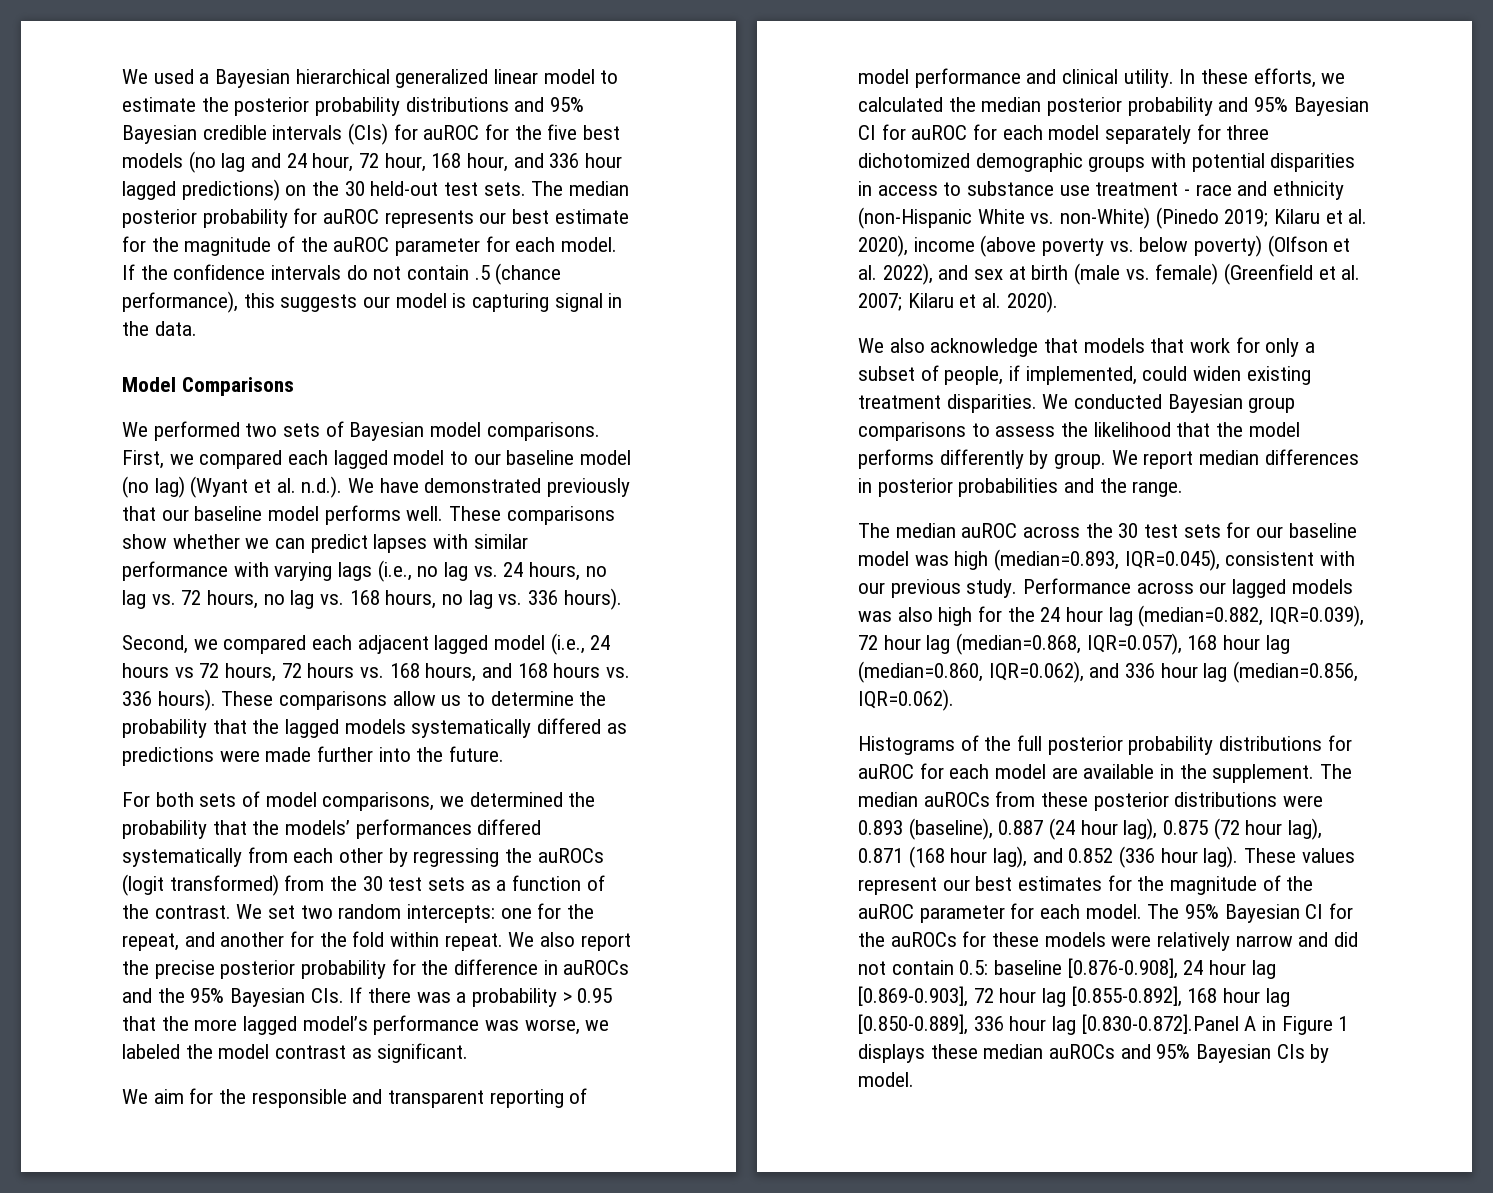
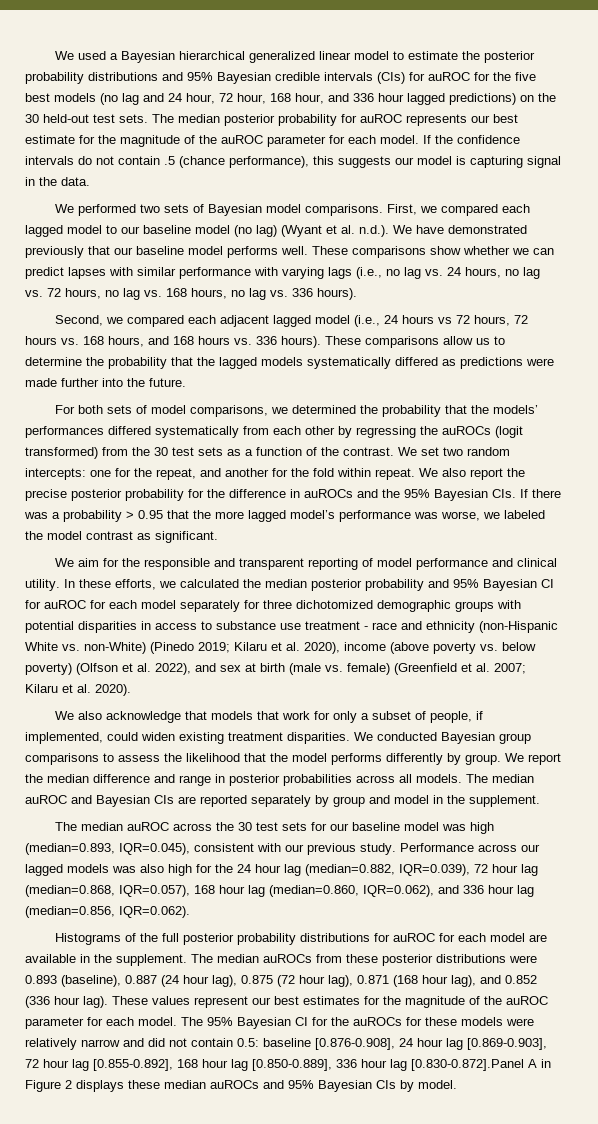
[122,377,294,396] // Model Comparisons -> (90, 181) none
[1199,449,1359,465] [858,478,1184,497] median differences in posterior probabilities and the range. -> [25,774,534,786] [25,795,540,807] the median difference and range in posterior probabilities across all models. The median auROC and Bayesian CIs are reported separately by group and model in the supplement.
[1338,1016,1349,1031] 1 -> [65,1080,72,1089] 2

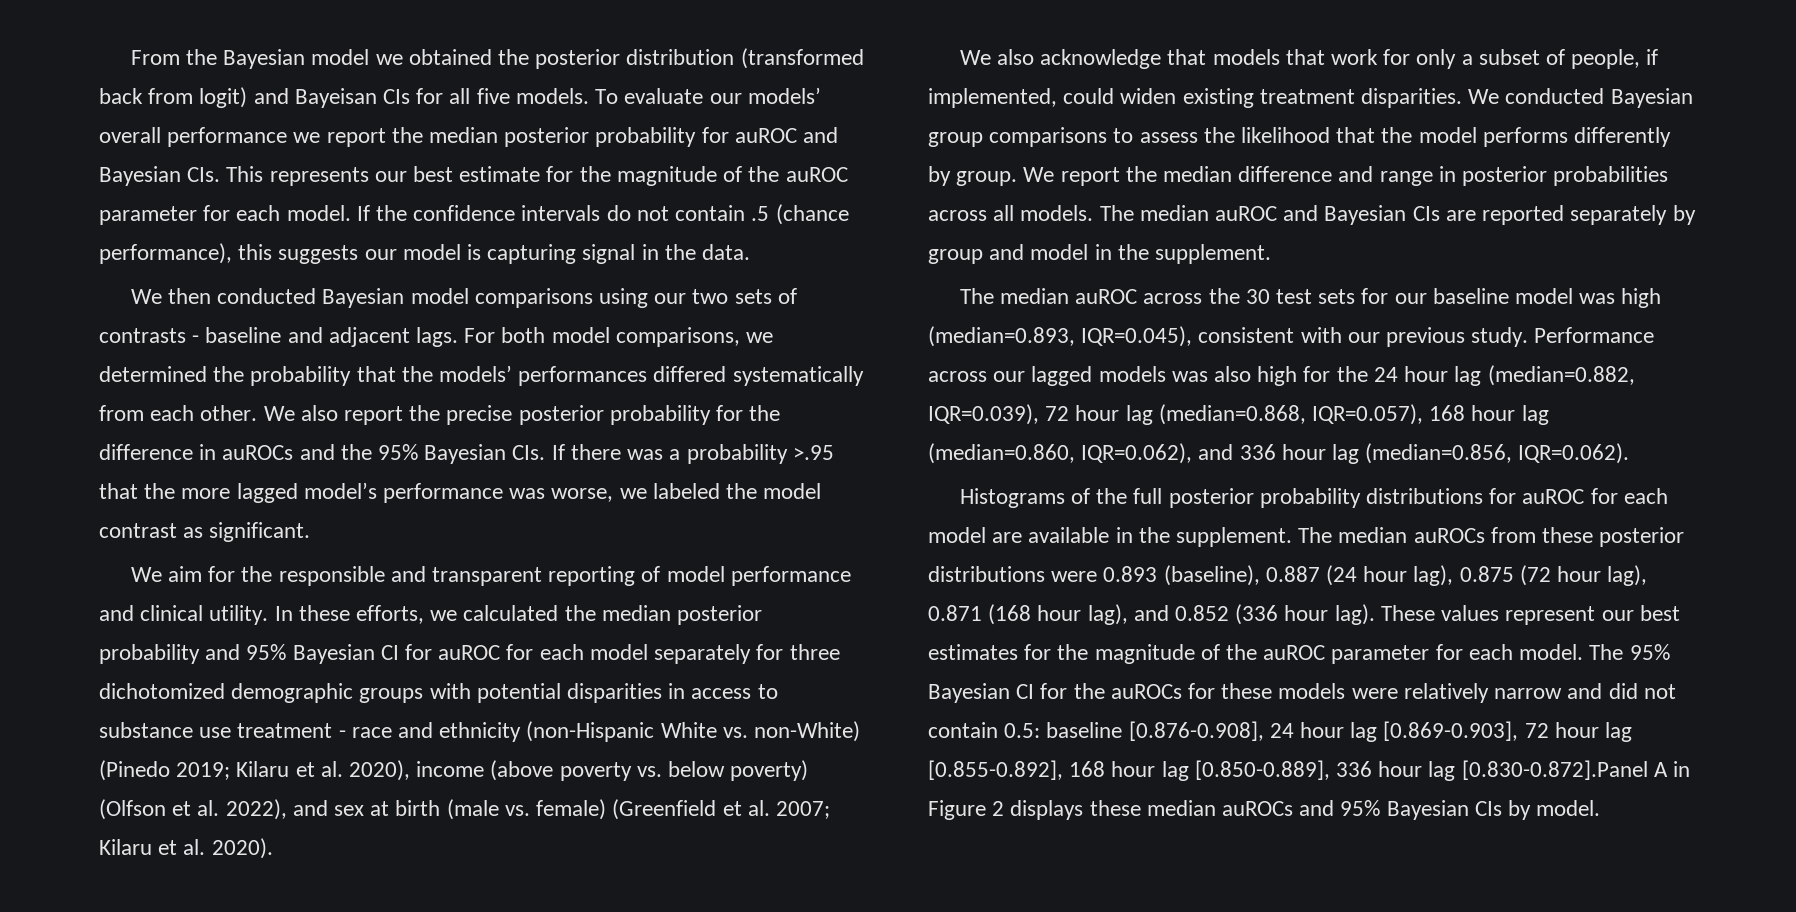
[54,51,535,63] [25,72,536,84] [25,93,556,105] [25,114,174,123] We used a Bayesian hierarchical generalized linear model to estimate the posterior probability distributions and 95% Bayesian credible intervals (CIs) for auROC for the five best models (no lag and 24 hour, 72 hour, 168 hour, and 336 hour lagged predictions) on the 30 held-out test sets. The -> [130,48,864,69] [99,87,821,108] [99,127,423,147] From the Bayesian model we obtained the posterior distribution (transformed back from logit) and Bayeisan CIs for all five models. To evaluate our models’ overall performance we report the
(402, 118) none -> [803,127,839,143] [99,166,264,186] and Bayesian CIs. This
[77,204,530,216] [25,225,527,237] [25,246,554,258] [25,267,540,279] [25,288,357,300] [54,315,528,327] [25,336,505,348] [25,357,554,369] [25,378,186,387] [54,405,147,414] performed two sets of Bayesian model comparisons. First, we compared each lagged model to our baseline model (no lag) (Wyant et al. n.d.). We have demonstrated previously that our baseline model performs well. These comparisons show whether we can predict lapses with similar performance with varying lags (i.e., no lag vs. 24 hours, no lag vs. 72 hours, no lag vs. 168 hours, no lag vs. 336 hours). // Second, we compared each adjacent lagged model (i.e., 24 hours vs 72 hours, 72 hours vs. 168 hours, and 168 hours vs. 336 hours). These comparisons allow us to determine the probability that the lagged models systematically differed as predictions were made further into the future. // For both sets of -> [167,288,797,308] [99,327,546,347] then conducted Bayesian model comparisons using our two sets of contrasts - baseline and adjacent lags. For both
[305,426,523,438] [25,447,510,459] [25,468,415,480] other by regressing the auROCs (logit transformed) from the 30 test sets as a function of the contrast. We set two random intercepts: one for the repeat, and another for the fold within repeat. -> [200,405,258,421] other.
[126,510,163,519] > 0.95 -> [792,445,834,460] >.95

